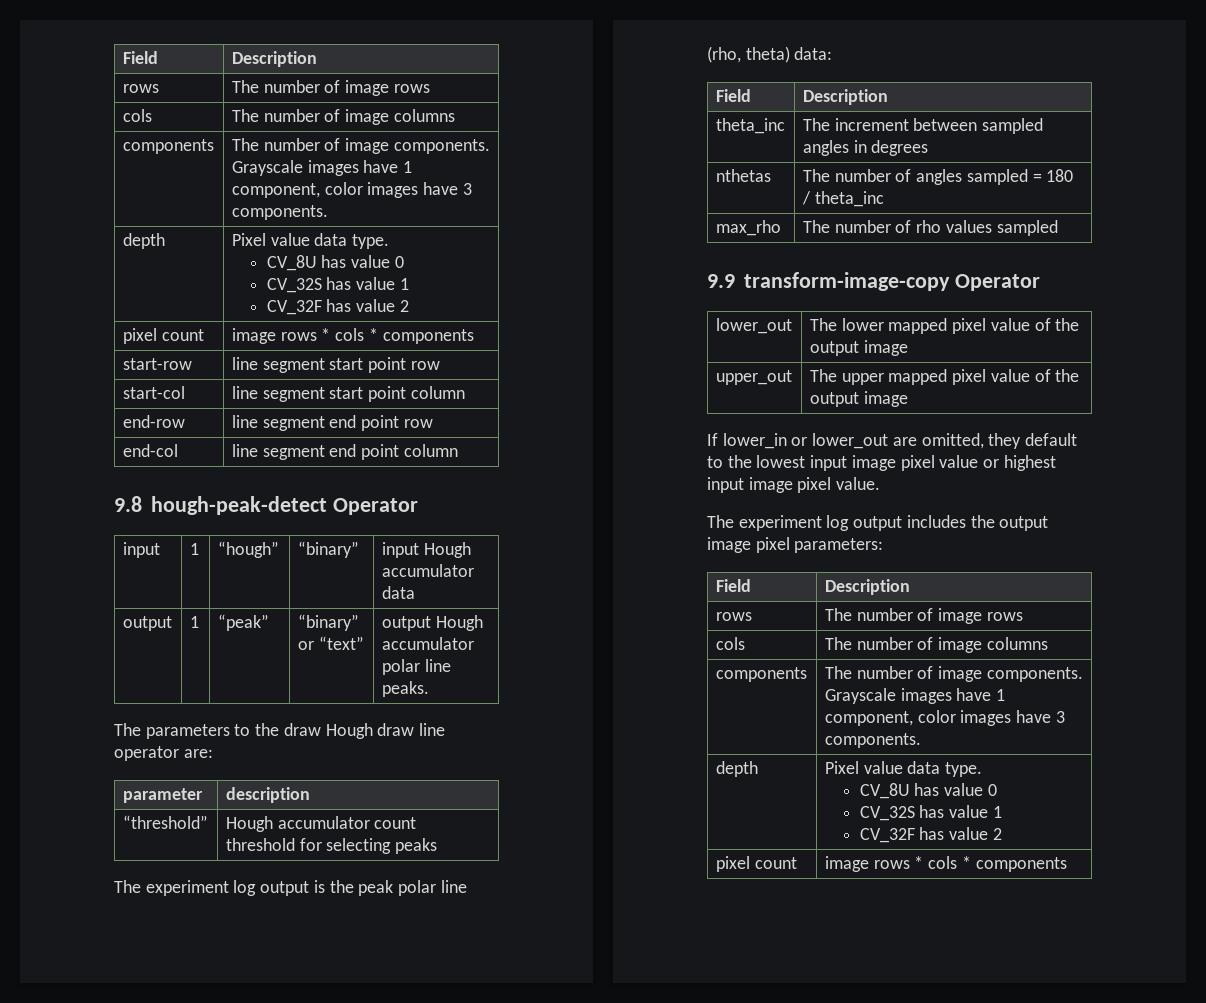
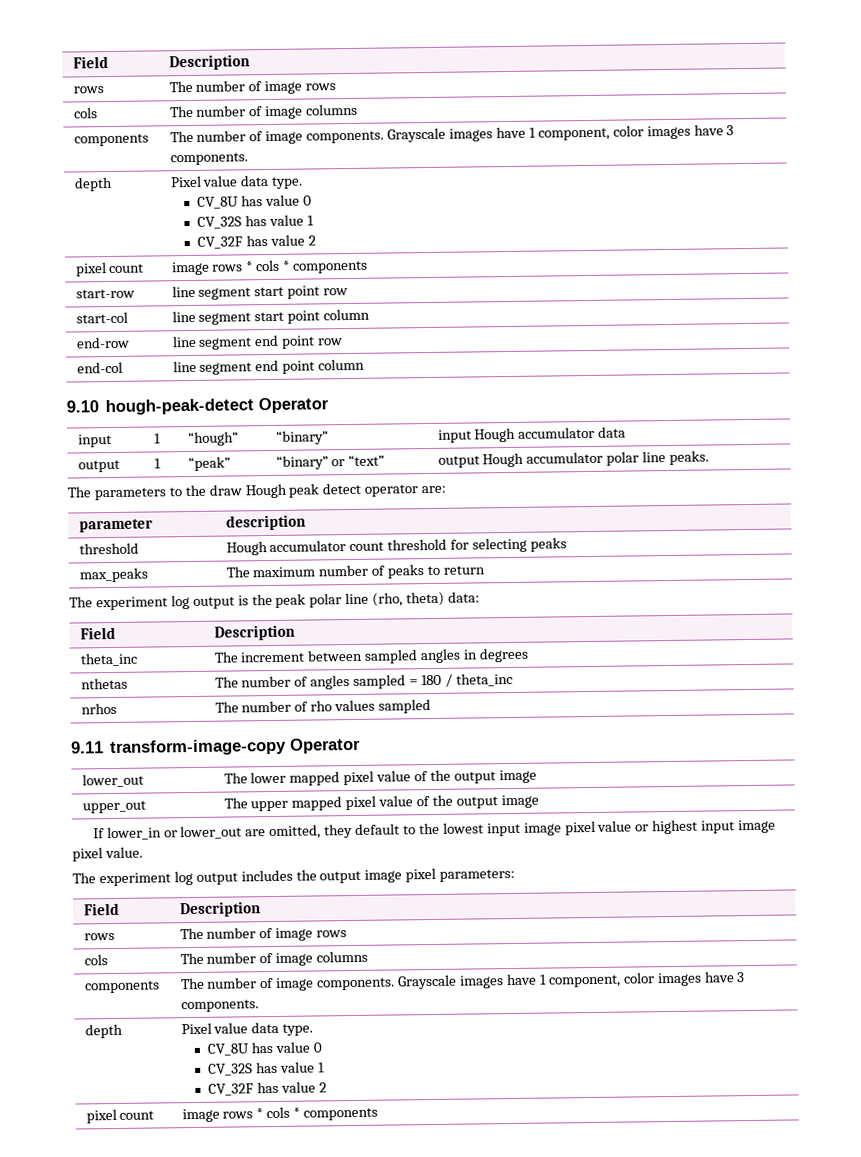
[114,496,142,512] 9.8 -> [66,400,99,413] 9.10
[377,723,446,736] draw line -> [288,482,362,498] peak detect
[122,815,208,829] “threshold” -> [78,542,139,555] threshold
(438, 846) none -> [78,567,149,583] [225,564,486,579] // max_peaks | The maximum number of peaks to return
[715,220,781,236] max_rho -> [80,702,117,715] nrhos
[707,274,735,288] 9.9 -> [71,741,104,754] 9.11

